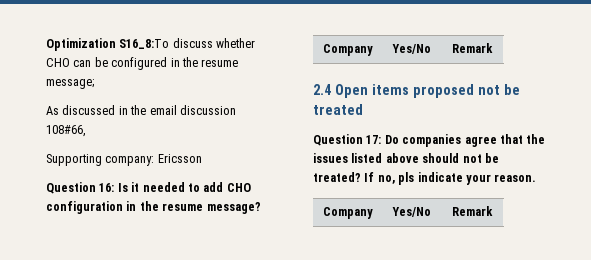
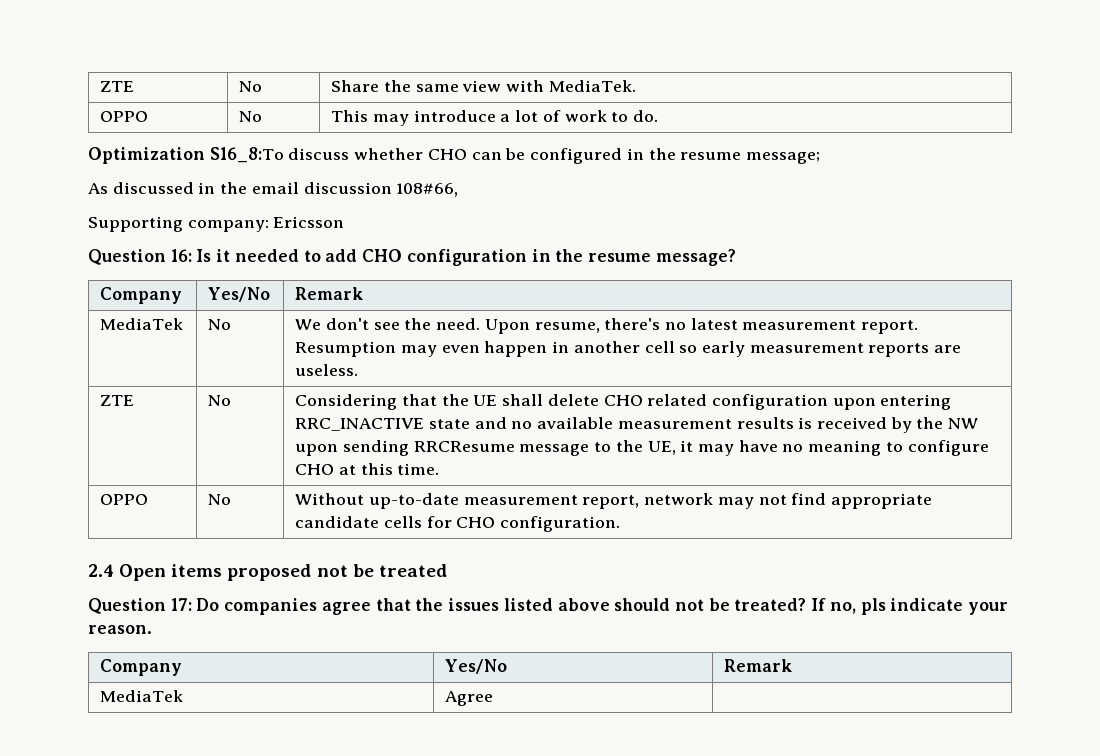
(46, 44) none -> [100,81,135,92] [239,81,263,92] [331,80,636,92] [100,111,149,122] [239,111,263,122] [331,110,659,126] ZTE | No | Share the same view with MediaTek. // OPPO | No | This may introduce a lot of work to do. //
(493, 48) none -> [100,318,184,330] [208,319,232,330] [295,318,919,334] [295,341,962,357] [295,364,359,376] [100,395,135,406] [208,395,232,406] [295,394,952,410] [295,417,979,433] [295,440,989,456] [295,463,440,475] [100,494,149,505] [208,494,232,505] [295,493,933,509] [295,516,621,532] // MediaTek | No | We don't see the need. Upon resume, there's no latest measurement report. Resumption may even happen in another cell so early measurement reports are useless. // ZTE | No | Considering that the UE shall delete CHO related configuration upon entering RRC_INACTIVE state and no available measurement results is received by the NW upon sending RRCResume message to the UE, it may have no meaning to configure CHO at this time. // OPPO | No | Without up-to-date measurement report, network may not find appropriate candidate cells for CHO configuration.
(493, 211) none -> [100,690,184,702] [445,691,494,706] // MediaTek | Agree |

